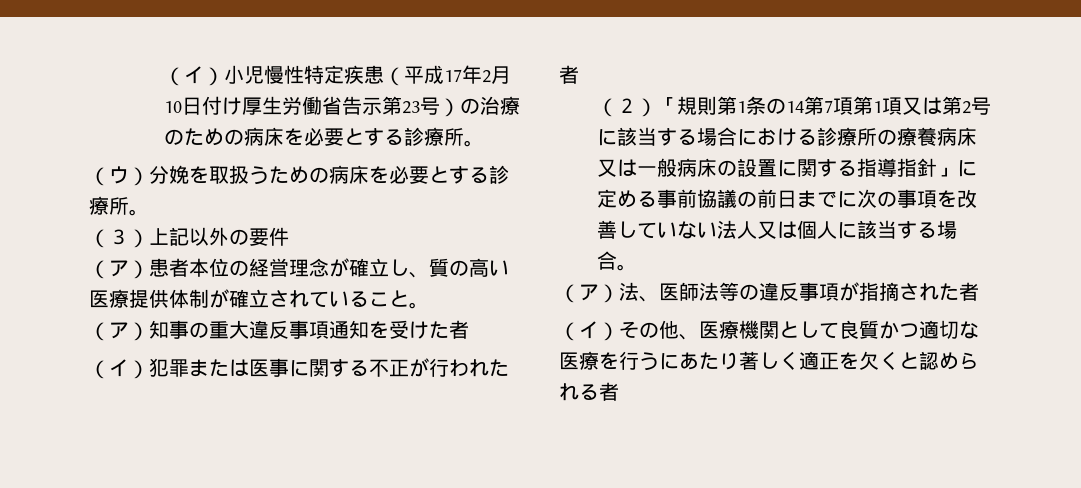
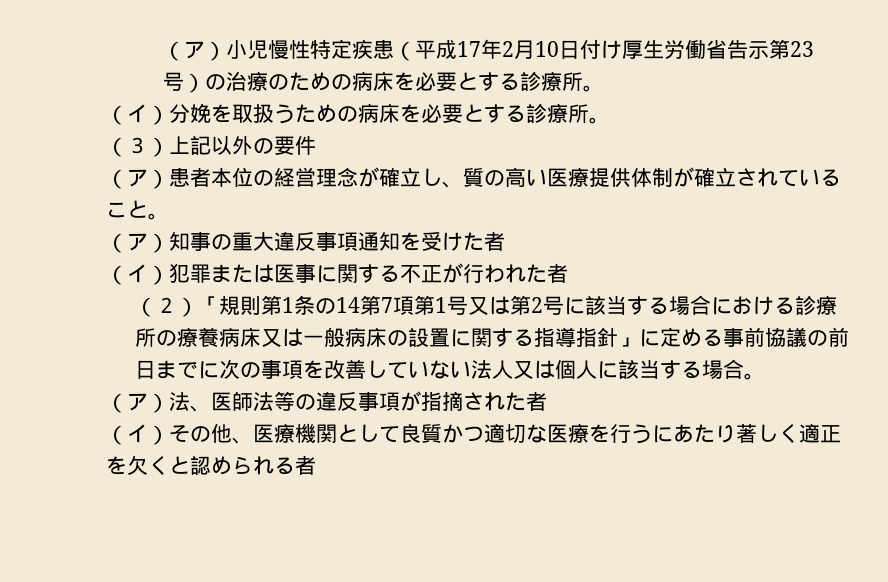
[164,66,205,86] （イ -> [163,41,206,61] （ア
[109,166,129,184] ウ -> [127,104,148,123] イ
[881,97,902,115] 項 -> [446,296,468,315] 号

